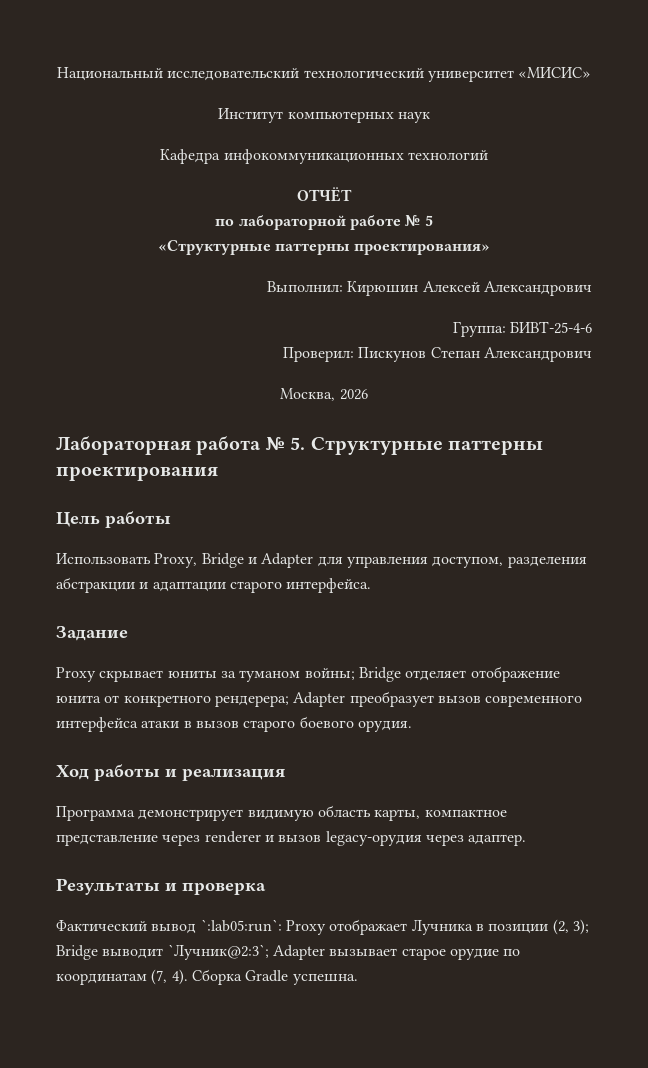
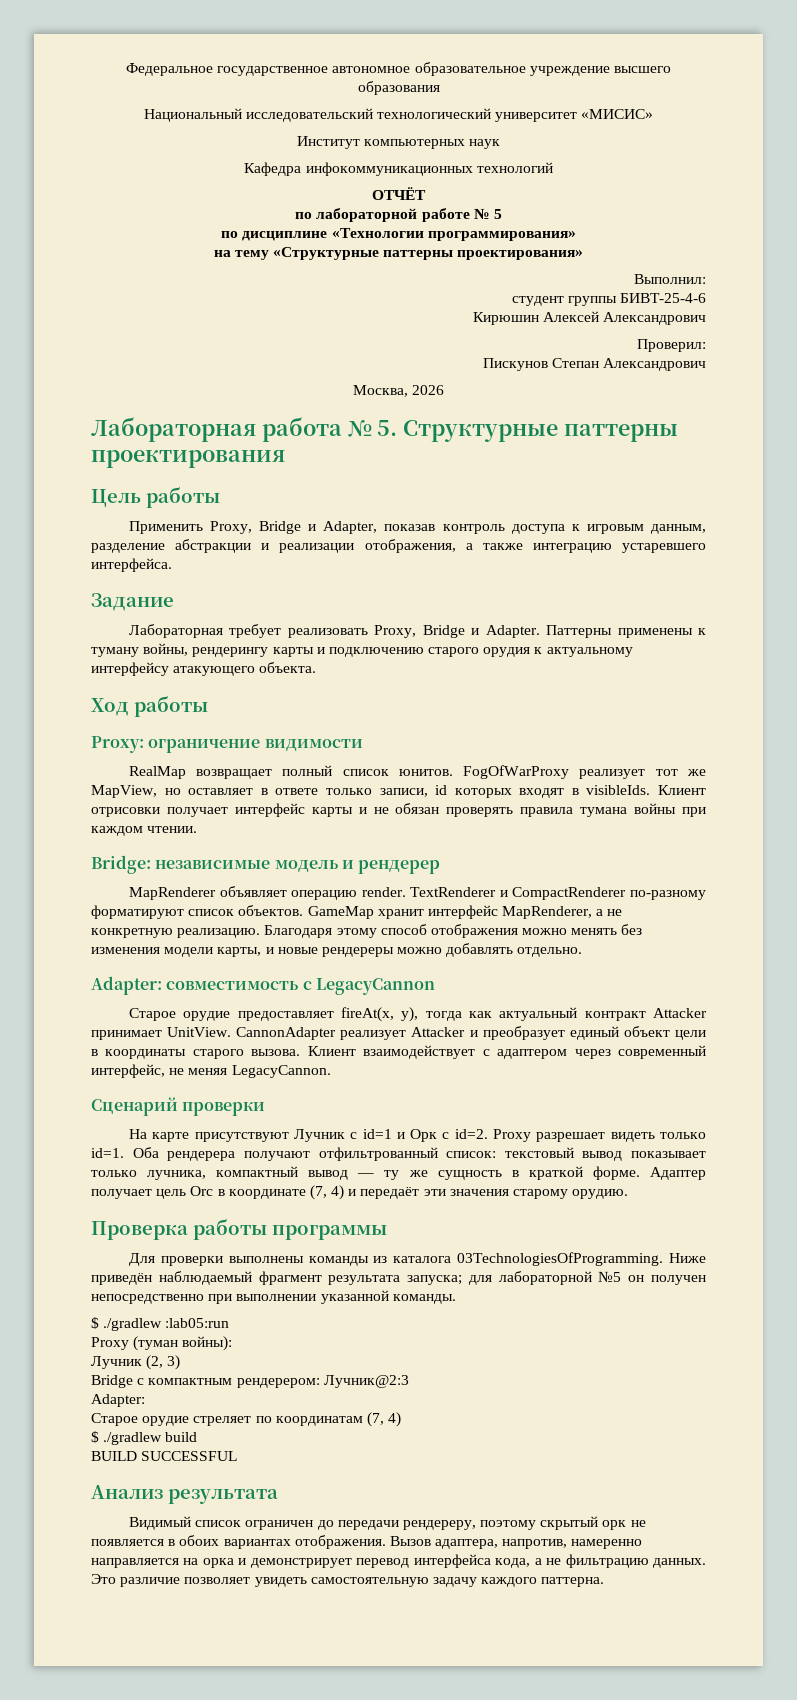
(56, 74) none -> [126,62,671,76] [357,81,440,95] Федеральное государственное автономное образовательное учреждение высшего образования //
(433, 220) none -> [221,228,576,241] [213,250,269,260] по дисциплине «Технологии программирования» // на тему
(344, 286) none -> [511,293,706,306] // студент группы БИВТ-25-4-6 //
[452,321,592,337] [283,347,355,362] Группа: БИВТ-25-4-6 // Проверил: -> [637,339,706,352] Проверил: //
[56,553,587,568] [56,577,372,593] [56,626,128,641] [56,666,560,682] [56,691,583,707] [56,716,412,732] [56,764,286,781] [56,805,507,821] [56,831,527,846] [56,878,266,895] [56,919,589,935] [56,944,521,960] [56,969,358,985] Использовать Proxy, Bridge и Adapter для управления доступом, разделения абстракции и адаптации старого интерфейса. // Задание // Proxy скрывает юниты за туманом войны; Bridge отделяет отображение юнита от конкретного рендерера; Adapter преобразует вызов современного интерфейса атаки в вызов старого боевого орудия. // Ход работы и реализация // Программа демонстрирует видимую область карты, компактное представление через renderer и вызов legacy-орудия через адаптер. // Результаты и проверка // Фактический вывод `:lab05:run`: Proxy отображает Лучника в позиции (2, 3); Bridge выводит `Лучник@2:3`; Adapter вызывает старое орудие по координатам (7, 4). Сборка Gradle успешна. -> [128,521,707,534] [91,539,706,553] [91,558,172,572] [91,593,174,611] [128,624,707,638] [91,643,633,657] [91,662,317,676] [91,695,208,717] [91,736,363,753] [128,765,706,779] [91,785,706,798] [91,803,707,817] [91,826,198,836] [91,855,441,874] [128,886,706,900] [91,905,623,919] [91,924,643,938] [91,943,583,957] [91,976,435,995] [128,1007,707,1022] [91,1026,707,1040] [91,1045,707,1059] [91,1064,331,1078] [91,1097,266,1116] [128,1129,707,1142] [91,1147,706,1161] [91,1166,707,1180] [91,1185,629,1200] [91,1218,387,1240] [128,1252,706,1266] [91,1271,706,1285] [91,1290,456,1304] [91,1317,230,1331] [91,1336,233,1351] [91,1355,181,1370] [91,1375,409,1388] [91,1394,145,1407] [91,1412,402,1427] [91,1431,198,1445] [91,1451,238,1461] [91,1485,278,1504] [128,1516,646,1530] [91,1535,643,1549] [91,1554,706,1568] [91,1574,605,1587] Применить Proxy, Bridge и Adapter, показав контроль доступа к игровым данным, разделение абстракции и реализации отображения, а также интеграцию устаревшего интерфейса. // Задание // Лабораторная требует реализовать Proxy, Bridge и Adapter. Паттерны применены к туману войны, рендерингу карты и подключению старого орудия к актуальному интерфейсу атакующего объекта. // Ход работы // Proxy: ограничение видимости // RealMap возвращает полный список юнитов. FogOfWarProxy реализует тот же MapView, но оставляет в ответе только записи, id которых входят в visibleIds. Клиент отрисовки получает интерфейс карты и не обязан проверять правила тумана войны при каждом чтении. // Bridge: независимые модель и рендерер // MapRenderer объявляет операцию render. TextRenderer и CompactRenderer по-разному форматируют список объектов. GameMap хранит интерфейс MapRenderer, а не конкретную реализацию. Благодаря этому способ отображения можно менять без изменения модели карты, и новые рендереры можно добавлять отдельно. // Adapter: совместимость с LegacyCannon // Старое орудие предоставляет fireAt(x, y), тогда как актуальный контракт Attacker принимает UnitView. CannonAdapter реализует Attacker и преобразует единый объект цели в координаты старого вызова. Клиент взаимодействует с адаптером через современный интерфейс, не меняя LegacyCannon. // Сценарий проверки // На карте присутствуют Лучник с id=1 и Орк с id=2. Proxy разрешает видеть только id=1. Оба рендерера получают отфильтрованный список: текстовый вывод показывает только лучника, компактный вывод — ту же сущность в краткой форме. Адаптер получает цель Orc в координате (7, 4) и передаёт эти значения старому орудию. // Проверка работы программы // Для проверки выполнены команды из каталога 03TechnologiesOfProgramming. Ниже приведён наблюдаемый фрагмент результата запуска; для лабораторной №5 он получен непосредственно при выполнении указанной команды. // $ ./gradlew :lab05:run // Proxy (туман войны): // Лучник (2, 3) // Bridge с компактным рендерером: Лучник@2:3 // Adapter: // Старое орудие стреляет по координатам (7, 4) // $ ./gradlew build // BUILD SUCCESSFUL // Анализ результата // Видимый список ограничен до передачи рендереру, поэтому скрытый орк не появляется в обоих вариантах отображения. Вызов адаптера, напротив, намеренно направляется на орка и демонстрирует перевод интерфейса кода, а не фильтрацию данных. Это различие позволяет увидеть самостоятельную задачу каждого паттерна.

